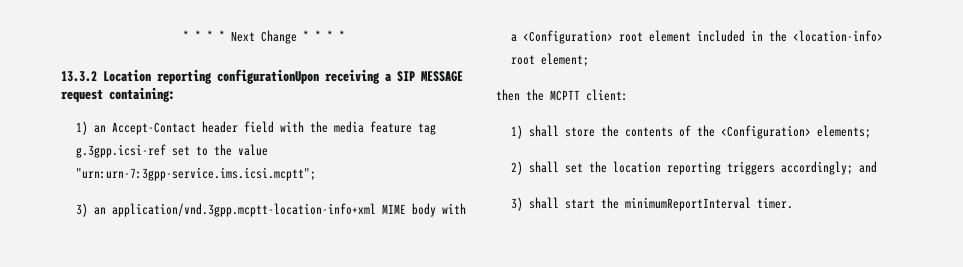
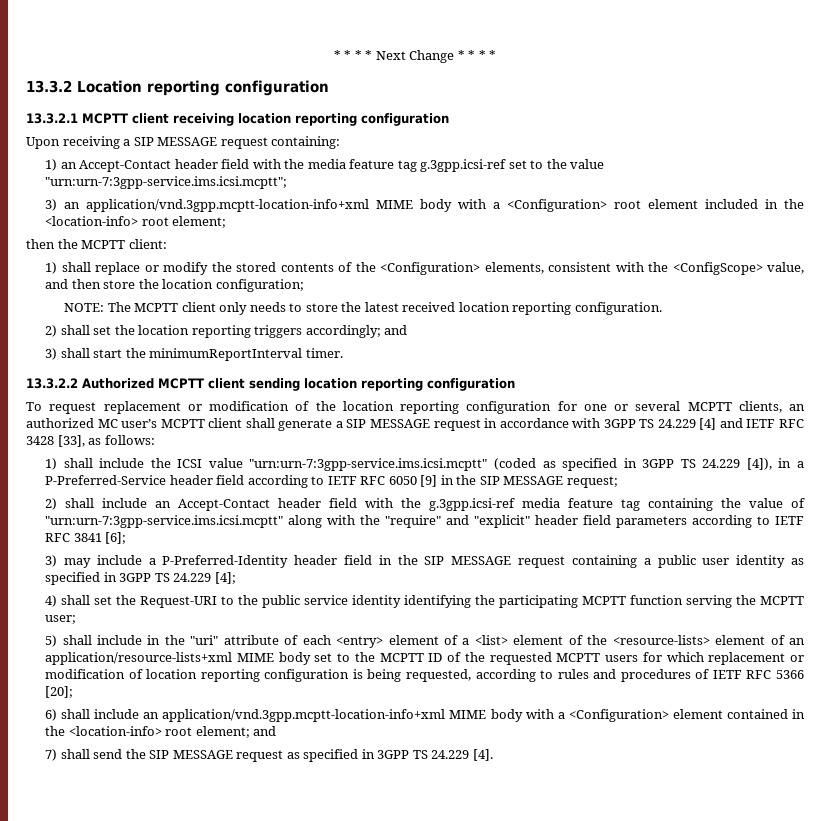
[217,69,319,84] configurationUpon -> [225,80,329,96] [26,113,449,126] [26,137,60,149] configuration // 13.3.2.1 MCPTT client receiving location reporting configuration // Upon
[565,125,872,139] store the contents of the <Configuration> elements; -> [95,262,804,275] [45,279,304,292] [64,302,662,315] replace or modify the stored contents of the <Configuration> elements, consistent with the <ConfigScope> value, and then store the location configuration; // NOTE: The MCPTT client only needs to store the latest received location reporting configuration.
(794, 203) none -> [26,378,515,391] [26,401,805,414] [26,418,804,431] [26,435,155,447] [45,458,804,471] [45,475,618,488] [45,498,805,511] [45,515,805,528] [45,532,127,544] [45,555,805,568] [45,572,236,585] [45,595,805,608] [45,615,77,624] [45,635,805,648] [45,652,805,665] [45,669,804,682] [45,686,74,698] [45,709,805,722] [45,726,277,738] [45,749,493,762] // 13.3.2.2 Authorized MCPTT client sending location reporting configuration // To request replacement or modification of the location reporting configuration for one or several MCPTT clients, an authorized MC user’s MCPTT client shall generate a SIP MESSAGE request in accordance with 3GPP TS 24.229 [4] and IETF RFC 3428 [33], as follows: // 1) shall include the ICSI value "urn:urn-7:3gpp-service.ims.icsi.mcptt" (coded as specified in 3GPP TS 24.229 [4]), in a P-Preferred-Service header field according to IETF RFC 6050 [9] in the SIP MESSAGE request; // 2) shall include an Accept-Contact header field with the g.3gpp.icsi-ref media feature tag containing the value of "urn:urn-7:3gpp-service.ims.icsi.mcptt" along with the "require" and "explicit" header field parameters according to IETF RFC 3841 [6]; // 3) may include a P-Preferred-Identity header field in the SIP MESSAGE request containing a public user identity as specified in 3GPP TS 24.229 [4]; // 4) shall set the Request-URI to the public service identity identifying the participating MCPTT function serving the MCPTT user; // 5) shall include in the "uri" attribute of each <entry> element of a <list> element of the <resource-lists> element of an application/resource-lists+xml MIME body set to the MCPTT ID of the requested MCPTT users for which replacement or modification of location reporting configuration is being requested, according to rules and procedures of IETF RFC 5366 [20]; // 6) shall include an application/vnd.3gpp.mcptt-location-info+xml MIME body with a <Configuration> element contained in the <location-info> root element; and // 7) shall send the SIP MESSAGE request as specified in 3GPP TS 24.229 [4].

